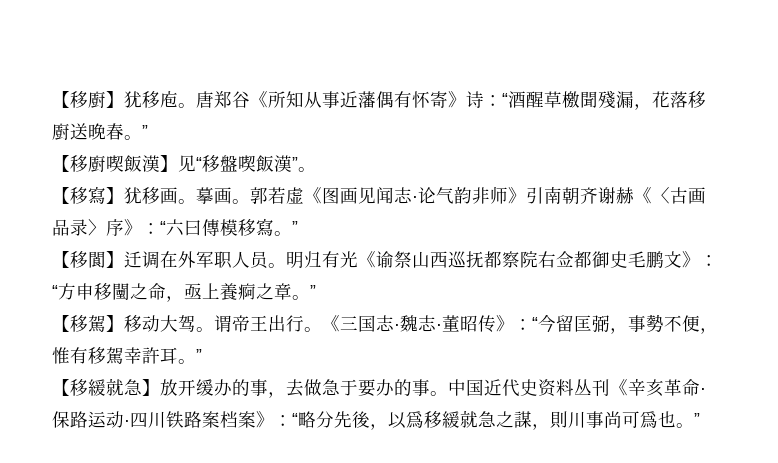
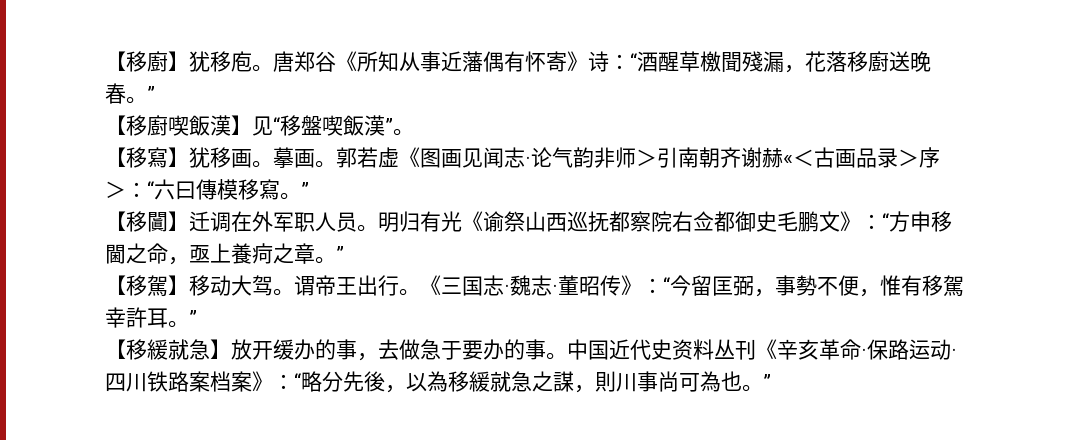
[508,187,526,204] 》 -> [636,149,657,166] ＞
[634,187,670,204] 《〈 -> [783,149,814,166] «＜
[88,219,142,236] 〉序》 -> [898,147,940,168] [105,181,126,198] ＞序＞
[88,251,106,268] 閬 -> [147,212,168,232] 闐
[112,283,130,300] 闉 -> [105,244,126,264] 閫
[238,283,256,300] 痾 -> [252,243,273,264] 疴
[406,411,424,428] 爲 -> [427,371,448,392] 為
[640,411,658,428] 爲 -> [700,371,721,392] 為

